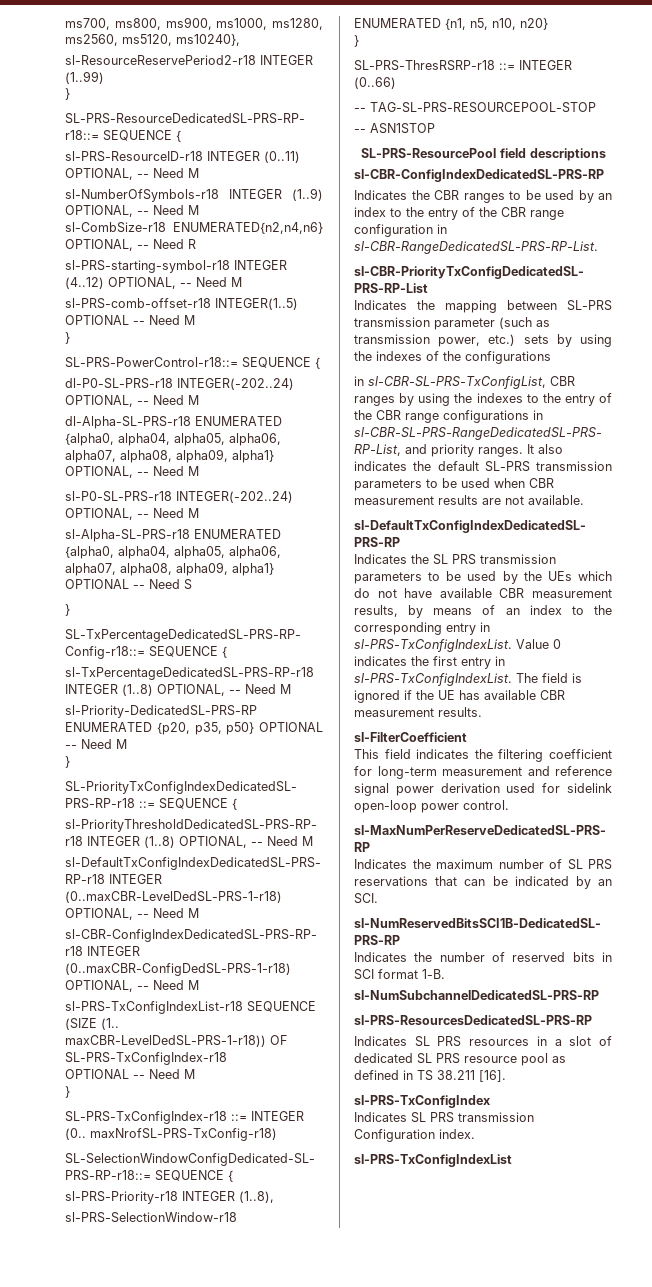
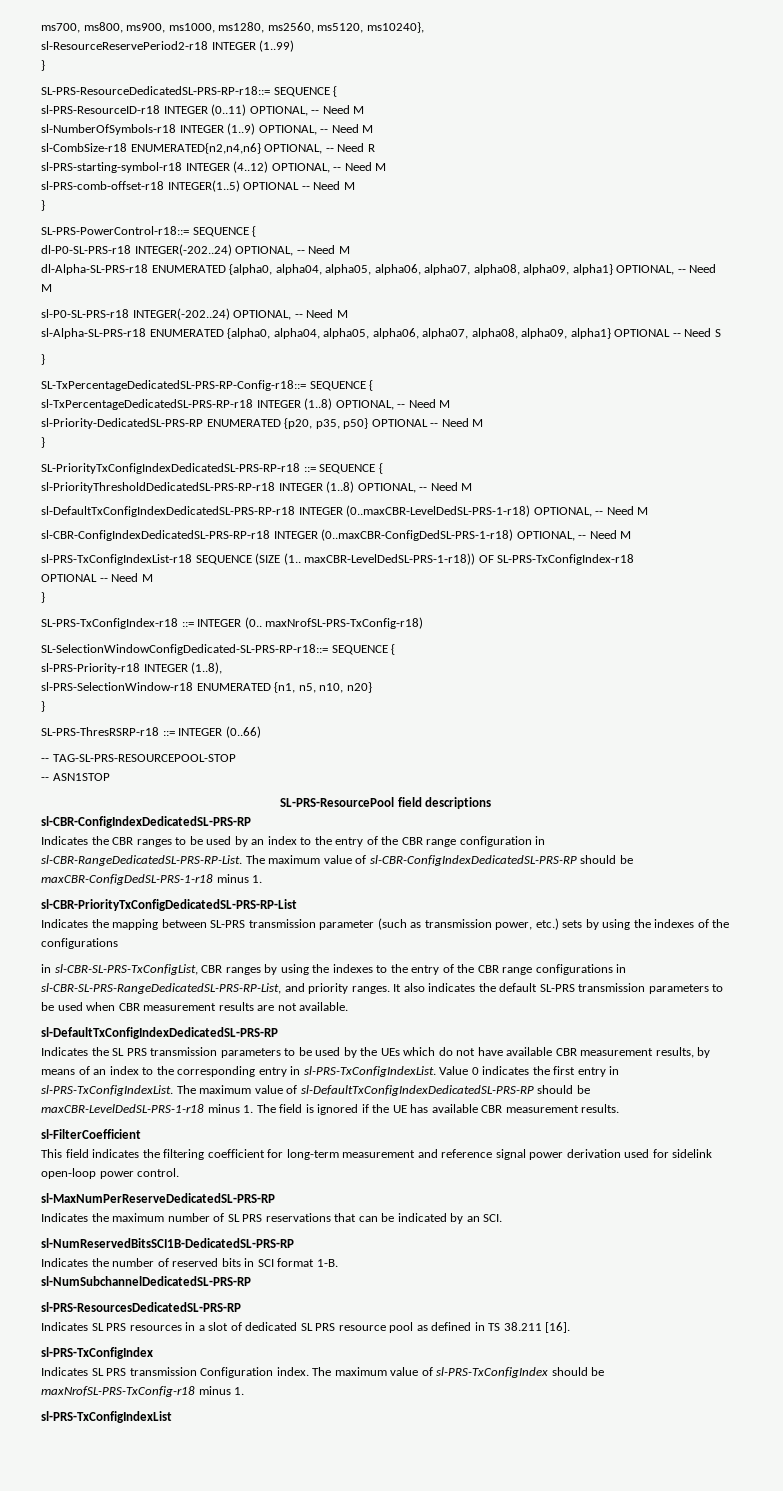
(598, 247) none -> [245,855,633,866] [41,874,263,885] The maximum value of sl-CBR-ConfigIndexDedicatedSL-PRS-RP should be maxCBR-ConfigDedSL-PRS-1-r18 minus 1.
(538, 678) none -> [199,1085,590,1096] [41,1104,276,1113] maximum value of sl-DefaultTxConfigIndexDedicatedSL-PRS-RP should be maxCBR-LevelDedSL-PRS-1-r18 minus 1. The
(475, 1134) none -> [312,1367,605,1378] [41,1386,245,1397] The maximum value of sl-PRS-TxConfigIndex should be maxNrofSL-PRS-TxConfig-r18 minus 1.

